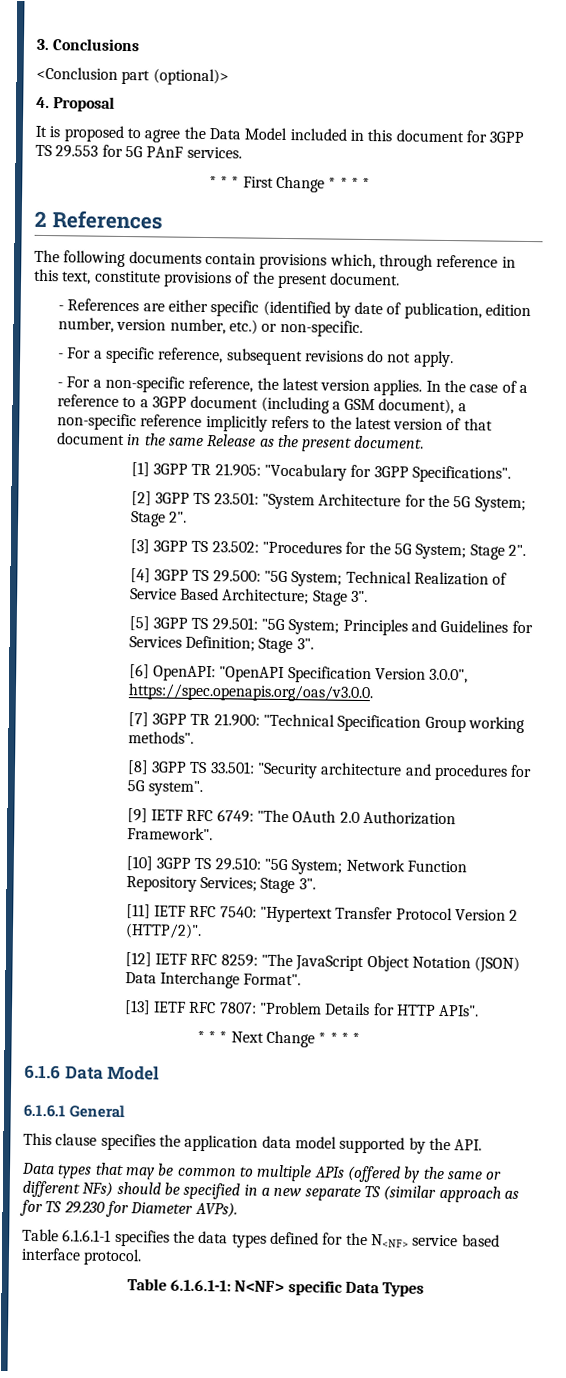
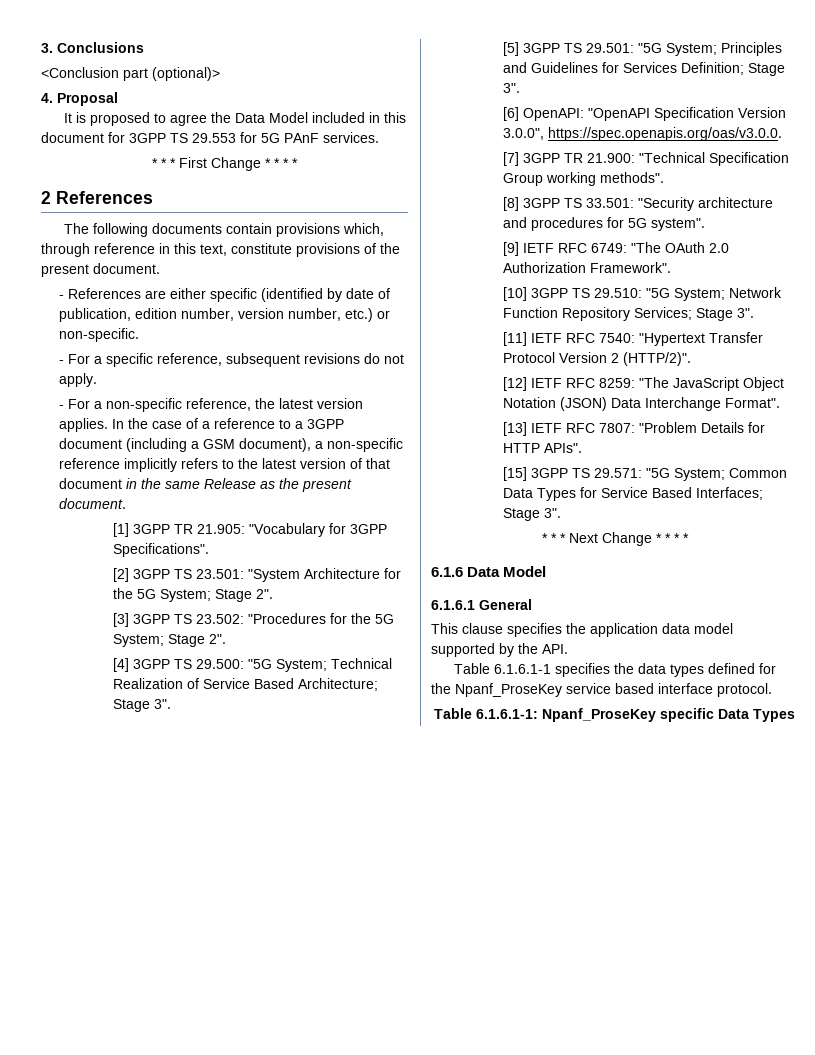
(480, 1010) none -> [502,467,787,481] [502,487,763,501] [502,508,561,521] // [15] 3GPP TS 29.571: "5G System; Common Data Types for Service Based Interfaces; Stage 3".
[21,1162,503,1183] [22,1180,519,1203] [19,1199,238,1218] // Data types that may be common to multiple APIs (offered by the same or different NFs) should be specified in a new separate TS (similar approach as for TS 29.230 for Diameter AVPs). -> (568, 649) none
[370,1234,409,1248] N<NF> -> [455,683,562,697] Npanf_ProseKey
[234,1280,285,1293] N<NF> -> [542,708,656,722] Npanf_ProseKey

